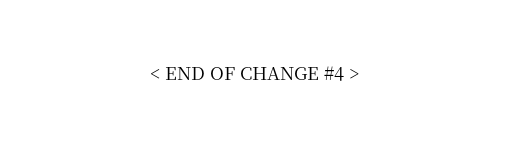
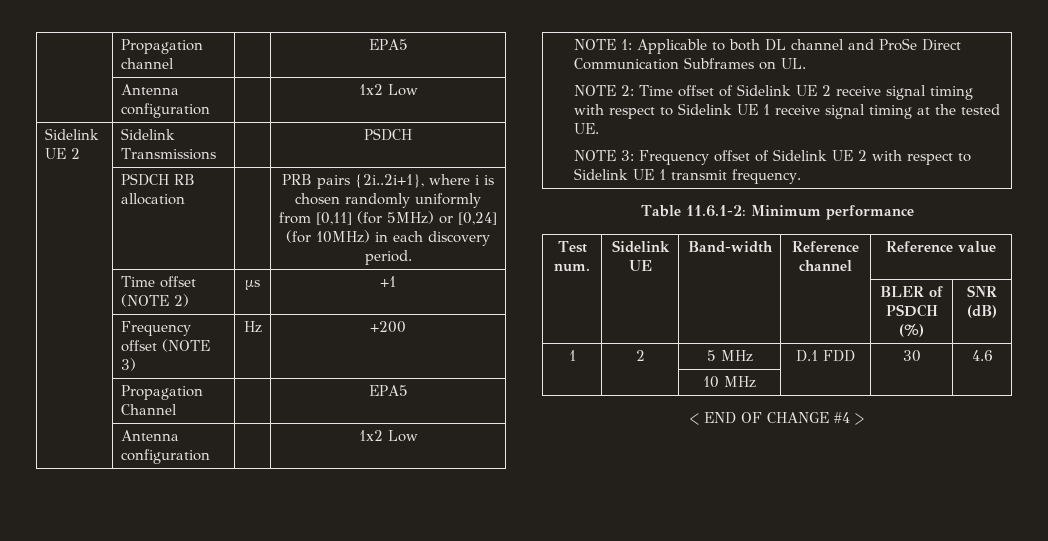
(150, 74) none -> [120,39,203,54] [120,58,174,69] [368,39,408,50] [120,84,179,95] [120,103,210,118] [358,84,418,96] [44,128,99,140] [44,148,80,159] [120,128,175,140] [120,148,216,160] [364,128,412,141] [120,173,195,186] [120,193,185,205] [282,174,494,189] [295,193,481,208] [279,211,497,225] [286,230,490,246] [364,250,412,265] [120,276,196,288] [120,294,189,307] [245,280,260,290] [380,276,396,287] [120,321,191,336] [120,339,210,352] [120,358,136,371] [243,321,262,333] [370,321,406,333] [120,385,203,400] [120,404,177,415] [368,385,408,396] [120,430,179,441] [120,449,210,464] [358,430,418,442] [573,38,961,54] [573,57,806,70] [573,84,973,100] [573,103,1000,119] [573,123,599,134] [573,149,971,165] [573,168,801,184] [640,205,914,220] [557,241,587,253] [554,263,590,272] [611,240,670,253] [628,260,652,271] [687,241,773,253] [792,241,859,252] [799,260,852,271] [886,241,996,253] [880,286,943,297] [885,304,938,317] [899,324,924,337] [967,285,997,297] [967,305,997,318] [568,350,576,361] [635,350,645,361] [706,350,753,362] [796,350,855,362] [902,350,921,362] [971,350,993,361] [703,376,756,388] | Propagation channel | | EPA5 // | Antenna configuration | | 1x2 Low // Sidelink UE 2 | Sidelink Transmissions | | PSDCH // | PSDCH RB allocation | | PRB pairs {2i..2i+1}, where i is chosen randomly uniformly from [0,11] (for 5MHz) or [0,24] (for 10MHz) in each discovery period. // | Time offset (NOTE 2) | μs | +1 // | Frequency offset (NOTE 3) | Hz | +200 // | Propagation Channel | | EPA5 // | Antenna configuration | | 1x2 Low // NOTE 1: Applicable to both DL channel and ProSe Direct Communication Subframes on UL. // NOTE 2: Time offset of Sidelink UE 2 receive signal timing with respect to Sidelink UE 1 receive signal timing at the tested UE. // NOTE 3: Frequency offset of Sidelink UE 2 with respect to Sidelink UE 1 transmit frequency. // Table 11.6.1-2: Minimum performance // Test num. | Sidelink UE | Band-width | Reference channel | Reference value // | | | | BLER of PSDCH (%) | SNR (dB) // 1 | 2 | 5 MHz | D.1 FDD | 30 | 4.6 // | | 10 MHz | | | //

